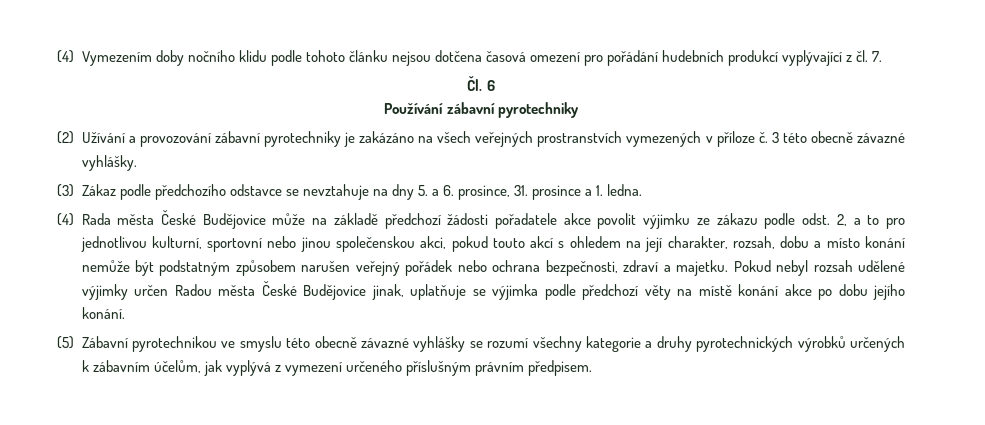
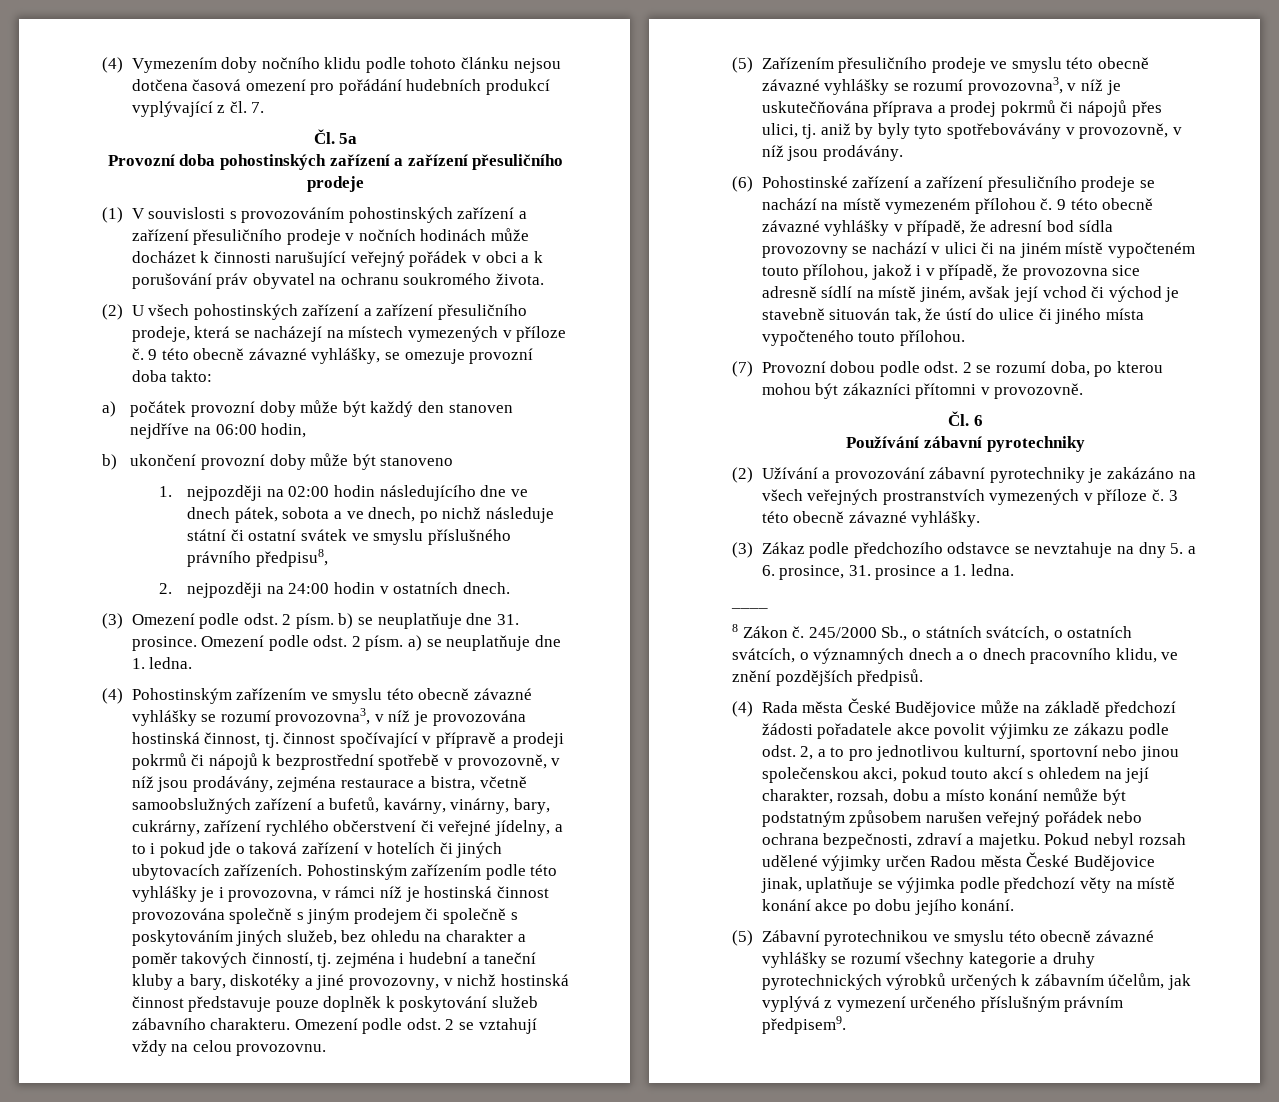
(883, 56) none -> [313,129,358,144] [107,154,564,170] [307,176,364,192] [102,207,528,223] [131,228,530,245] [131,251,543,267] [131,273,545,289] [102,304,528,320] [131,326,567,342] [131,348,534,364] [131,370,213,382] [102,400,513,417] [130,423,307,439] [102,453,454,470] [158,485,528,501] [187,507,554,523] [187,529,511,545] [187,549,328,567] [158,582,510,598] [102,613,519,629] [131,635,561,651] [131,657,193,669] [102,688,533,704] [131,708,526,726] [131,732,565,748] [131,753,561,770] [131,776,527,792] [131,797,551,814] [131,820,563,836] [131,842,503,858] [131,864,558,880] [131,886,549,902] [131,908,518,924] [131,930,526,946] [131,952,537,968] [131,974,569,990] [131,996,539,1012] [131,1018,537,1034] [131,1040,327,1056] [732,57,1150,73] [761,77,1121,95] [761,100,1162,117] [761,123,1182,139] [761,145,903,161] [732,176,1156,192] [761,198,1154,214] [761,220,1113,236] [761,242,1195,258] [761,264,1141,280] [761,286,1180,302] [761,308,1144,324] [761,330,965,346] [732,361,1163,377] [761,383,1084,399] // Čl. 5a // Provozní doba pohostinských zařízení a zařízení přesuličního prodeje // (1) V souvislosti s provozováním pohostinských zařízení a zařízení přesuličního prodeje v nočních hodinách může docházet k činnosti narušující veřejný pořádek v obci a k porušování práv obyvatel na ochranu soukromého života. // (2) U všech pohostinských zařízení a zařízení přesuličního prodeje, která se nacházejí na místech vymezených v příloze č. 9 této obecně závazné vyhlášky, se omezuje provozní doba takto: // a) počátek provozní doby může být každý den stanoven nejdříve na 06:00 hodin, // b) ukončení provozní doby může být stanoveno // 1. nejpozději na 02:00 hodin následujícího dne ve dnech pátek, sobota a ve dnech, po nichž následuje státní či ostatní svátek ve smyslu příslušného právního předpisu8, // 2. nejpozději na 24:00 hodin v ostatních dnech. // (3) Omezení podle odst. 2 písm. b) se neuplatňuje dne 31. prosince. Omezení podle odst. 2 písm. a) se neuplatňuje dne 1. ledna. // (4) Pohostinským zařízením ve smyslu této obecně závazné vyhlášky se rozumí provozovna3, v níž je provozována hostinská činnost, tj. činnost spočívající v přípravě a prodeji pokrmů či nápojů k bezprostřední spotřebě v provozovně, v níž jsou prodávány, zejména restaurace a bistra, včetně samoobslužných zařízení a bufetů, kavárny, vinárny, bary, cukrárny, zařízení rychlého občerstvení či veřejné jídelny, a to i pokud jde o taková zařízení v hotelích či jiných ubytovacích zařízeních. Pohostinským zařízením podle této vyhlášky je i provozovna, v rámci níž je hostinská činnost provozována společně s jiným prodejem či společně s poskytováním jiných služeb, bez ohledu na charakter a poměr takových činností, tj. zejména i hudební a taneční kluby a bary, diskotéky a jiné provozovny, v nichž hostinská činnost představuje pouze doplněk k poskytování služeb zábavního charakteru. Omezení podle odst. 2 se vztahují vždy na celou provozovnu. // (5) Zařízením přesuličního prodeje ve smyslu této obecně závazné vyhlášky se rozumí provozovna3, v níž je uskutečňována příprava a prodej pokrmů či nápojů přes ulici, tj. aniž by byly tyto spotřebovávány v provozovně, v níž jsou prodávány. // (6) Pohostinské zařízení a zařízení přesuličního prodeje se nachází na místě vymezeném přílohou č. 9 této obecně závazné vyhlášky v případě, že adresní bod sídla provozovny se nachází v ulici či na jiném místě vypočteném touto přílohou, jakož i v případě, že provozovna sice adresně sídlí na místě jiném, avšak její vchod či východ je stavebně situován tak, že ústí do ulice či jiného místa vypočteného touto přílohou. // (7) Provozní dobou podle odst. 2 se rozumí doba, po kterou mohou být zákazníci přítomni v provozovně.
(643, 190) none -> [731,607,768,609] [732,624,1133,641] [732,648,1179,664] [732,669,924,686] // ____ // 8 Zákon č. 245/2000 Sb., o státních svátcích, o ostatních svátcích, o významných dnech a o dnech pracovního klidu, ve znění pozdějších předpisů.
[528,360,593,376] předpisem. -> [761,1016,846,1034] předpisem9.

